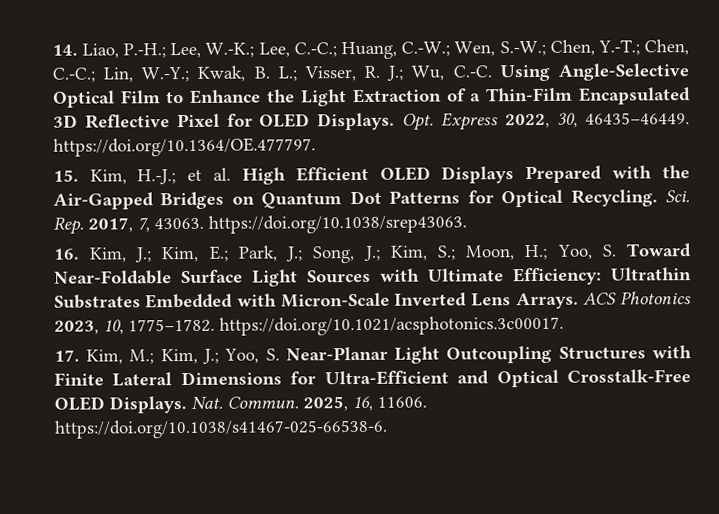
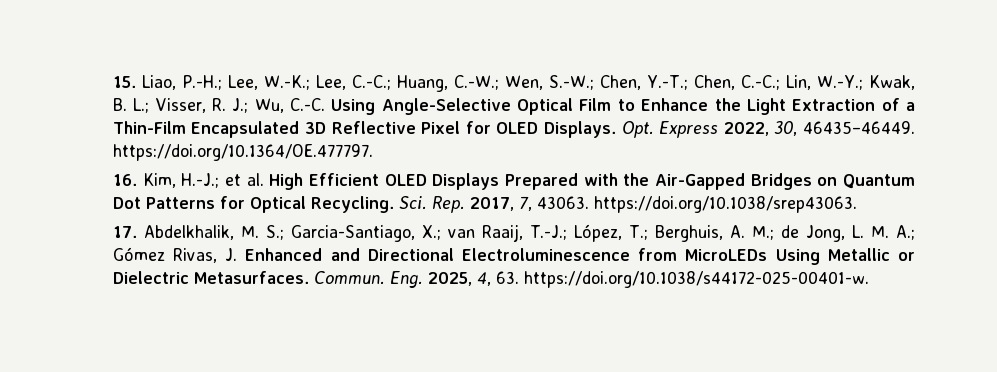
[51,44,78,56] 14. -> [112,76,136,88] 15.
[52,169,79,182] 15. -> [112,174,137,186] 16.
[52,243,693,264] [53,267,692,287] [53,291,691,310] [53,315,564,336] [53,345,693,365] [53,369,691,388] [53,395,427,414] [53,418,388,439] 16. Kim, J.; Kim, E.; Park, J.; Song, J.; Kim, S.; Moon, H.; Yoo, S. Toward Near-Foldable Surface Light Sources with Ultimate Efficiency: Ultrathin Substrates Embedded with Micron-Scale Inverted Lens Arrays. ACS Photonics 2023, 10, 1775–1782. https://doi.org/10.1021/acsphotonics.3c00017. // 17. Kim, M.; Kim, J.; Yoo, S. Near-Planar Light Outcoupling Structures with Finite Lateral Dimensions for Ultra-Efficient and Optical Crosstalk-Free OLED Displays. Nat. Commun. 2025, 16, 11606. https://doi.org/10.1038/s41467-025-66538-6. -> [112,224,915,242] [112,247,916,265] [112,271,869,288] 17. Abdelkhalik, M. S.; Garcia-Santiago, X.; van Raaij, T.-J.; López, T.; Berghuis, A. M.; de Jong, L. M. A.; Gómez Rivas, J. Enhanced and Directional Electroluminescence from MicroLEDs Using Metallic or Dielectric Metasurfaces. Commun. Eng. 2025, 4, 63. https://doi.org/10.1038/s44172-025-00401-w.

